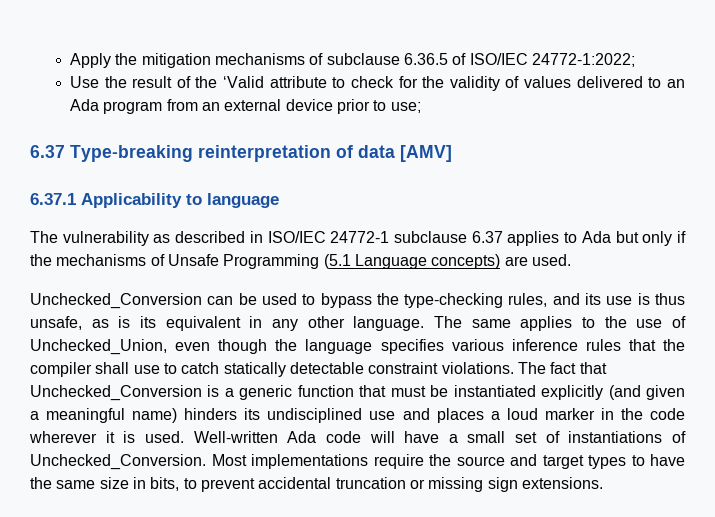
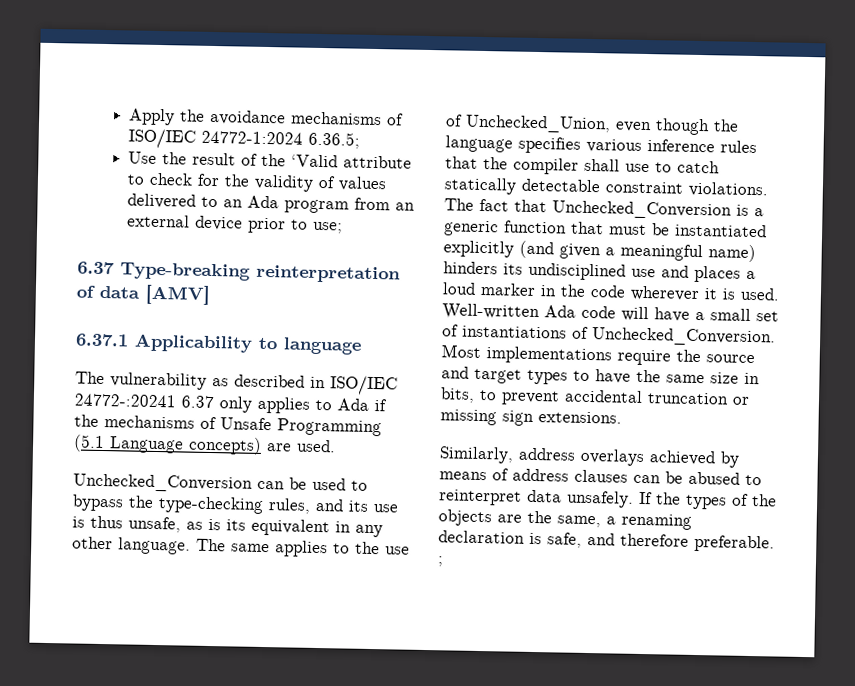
[141,53,635,68] mitigation mechanisms of subclause 6.36.5 of ISO/IEC 24772-1:2022; -> [210,109,405,126] [128,128,361,149] avoidance mechanisms of ISO/IEC 24772-1:2024 6.36.5;
[330,231,503,243] 24772-1 subclause 6.37 -> [74,393,252,413] 24772-:20241 6.37 only
[615,231,673,246] but only -> (369, 404) none
(603, 483) none -> [439,446,740,468] [439,468,762,486] [439,489,777,510] [438,509,692,530] [438,530,775,553] [437,556,444,567] // Similarly, address overlays achieved by means of address clauses can be abused to reinterpret data unsafely. If the types of the objects are the same, a renaming declaration is safe, and therefore preferable. ;

